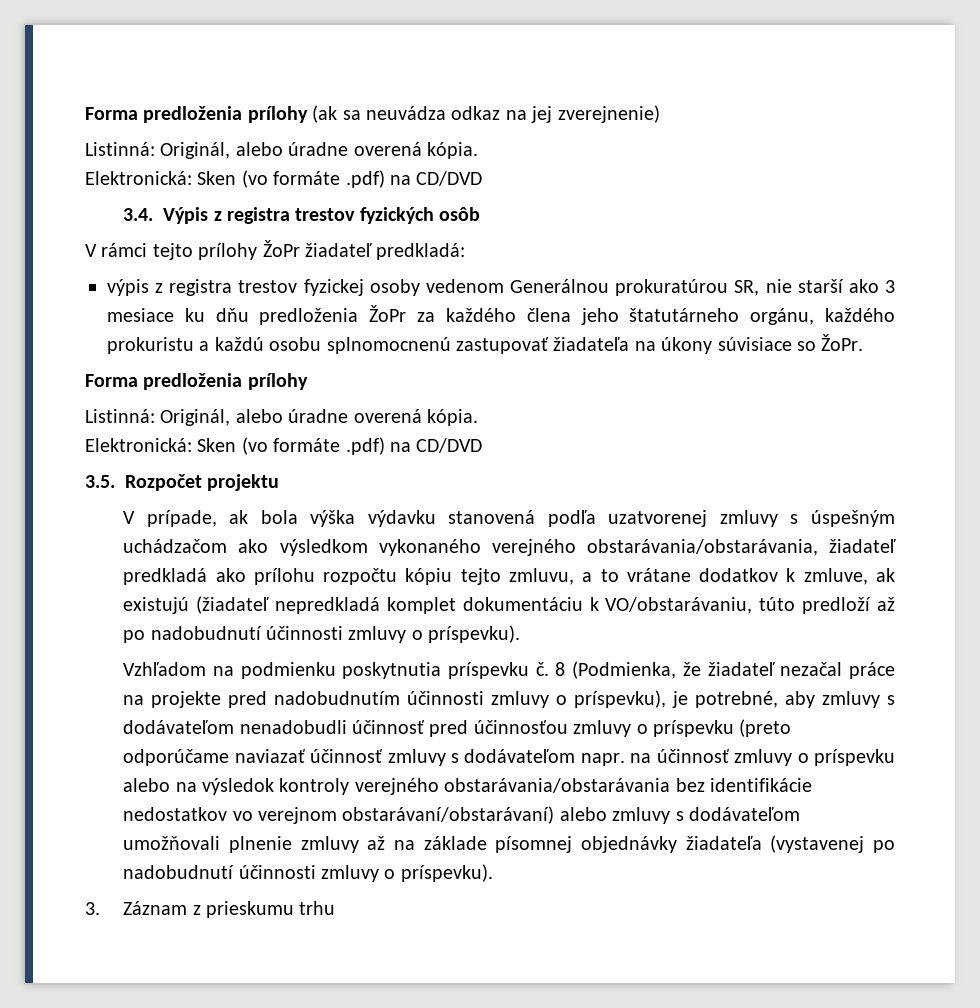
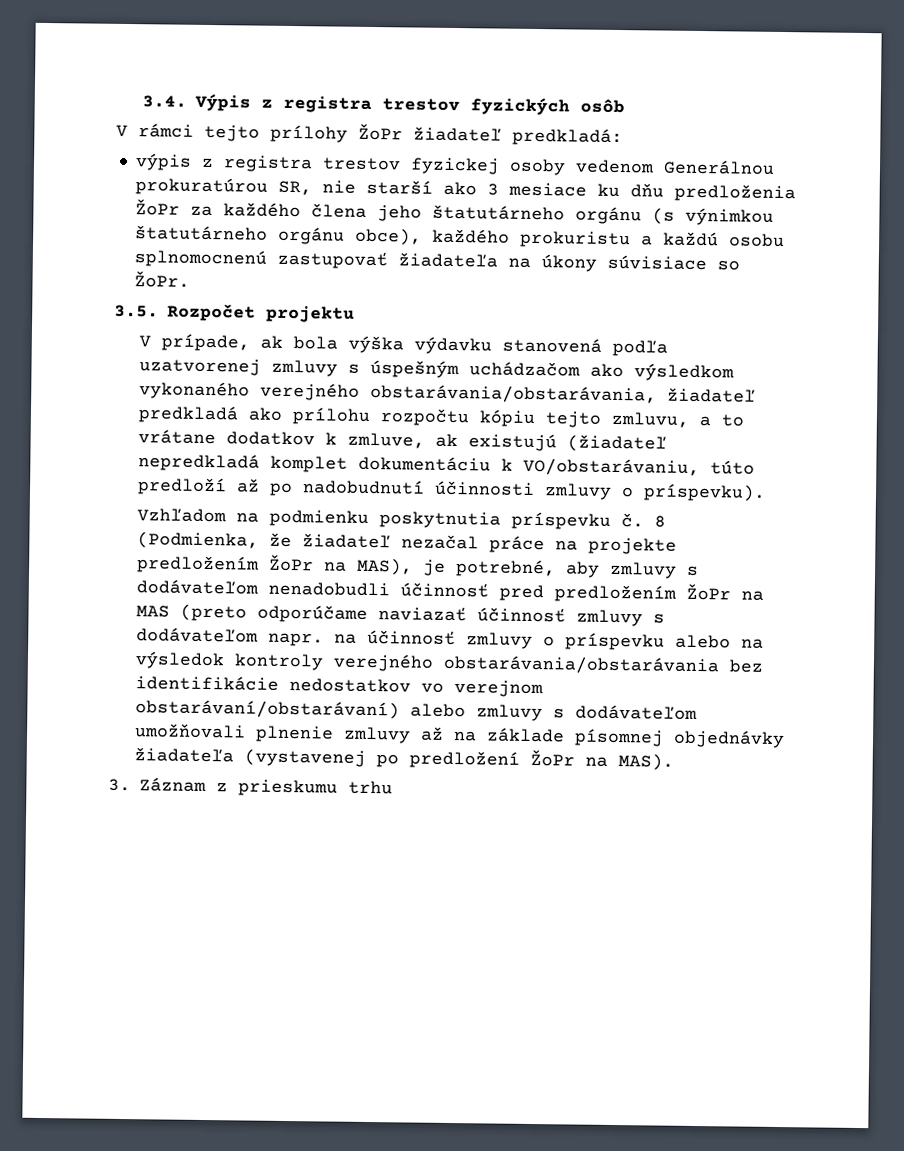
[85,105,660,123] [85,142,478,159] [85,170,483,188] Forma predloženia prílohy (ak sa neuvádza odkaz na jej zverejnenie) // Listinná: Originál, alebo úradne overená kópia. // Elektronická: Sken (vo formáte .pdf) na CD/DVD // -> (142, 101) none
[750,308,815,325] orgánu, -> [574,206,774,226] [134,225,422,246] orgánu (s výnimkou štatutárneho orgánu obce),
[85,373,308,390] [85,409,478,426] [85,437,483,455] // Forma predloženia prílohy // Listinná: Originál, alebo úradne overená kópia. // Elektronická: Sken (vo formáte .pdf) na CD/DVD -> (190, 279) none
[228,690,667,708] pred nadobudnutím účinnosti zmluvy o príspevku), -> [137,554,414,576] predložením ŽoPr na MAS),
[473,720,735,737] účinnosťou zmluvy o príspevku -> [554,583,765,603] [136,605,171,618] predložením ŽoPr na MAS
[123,864,493,882] nadobudnutí účinnosti zmluvy o príspevku). -> [409,749,675,771] predložení ŽoPr na MAS).

